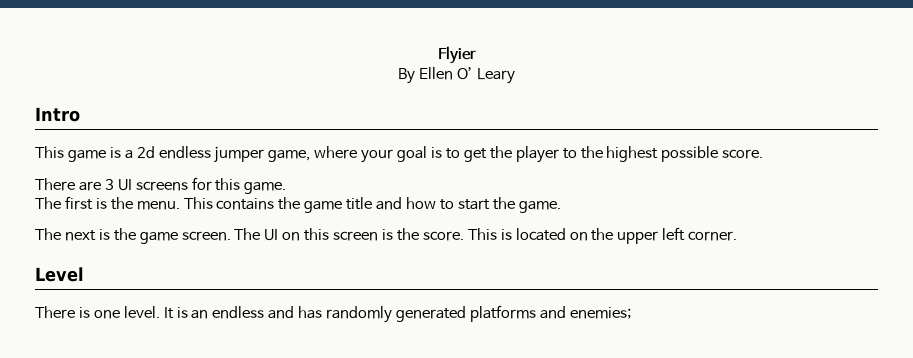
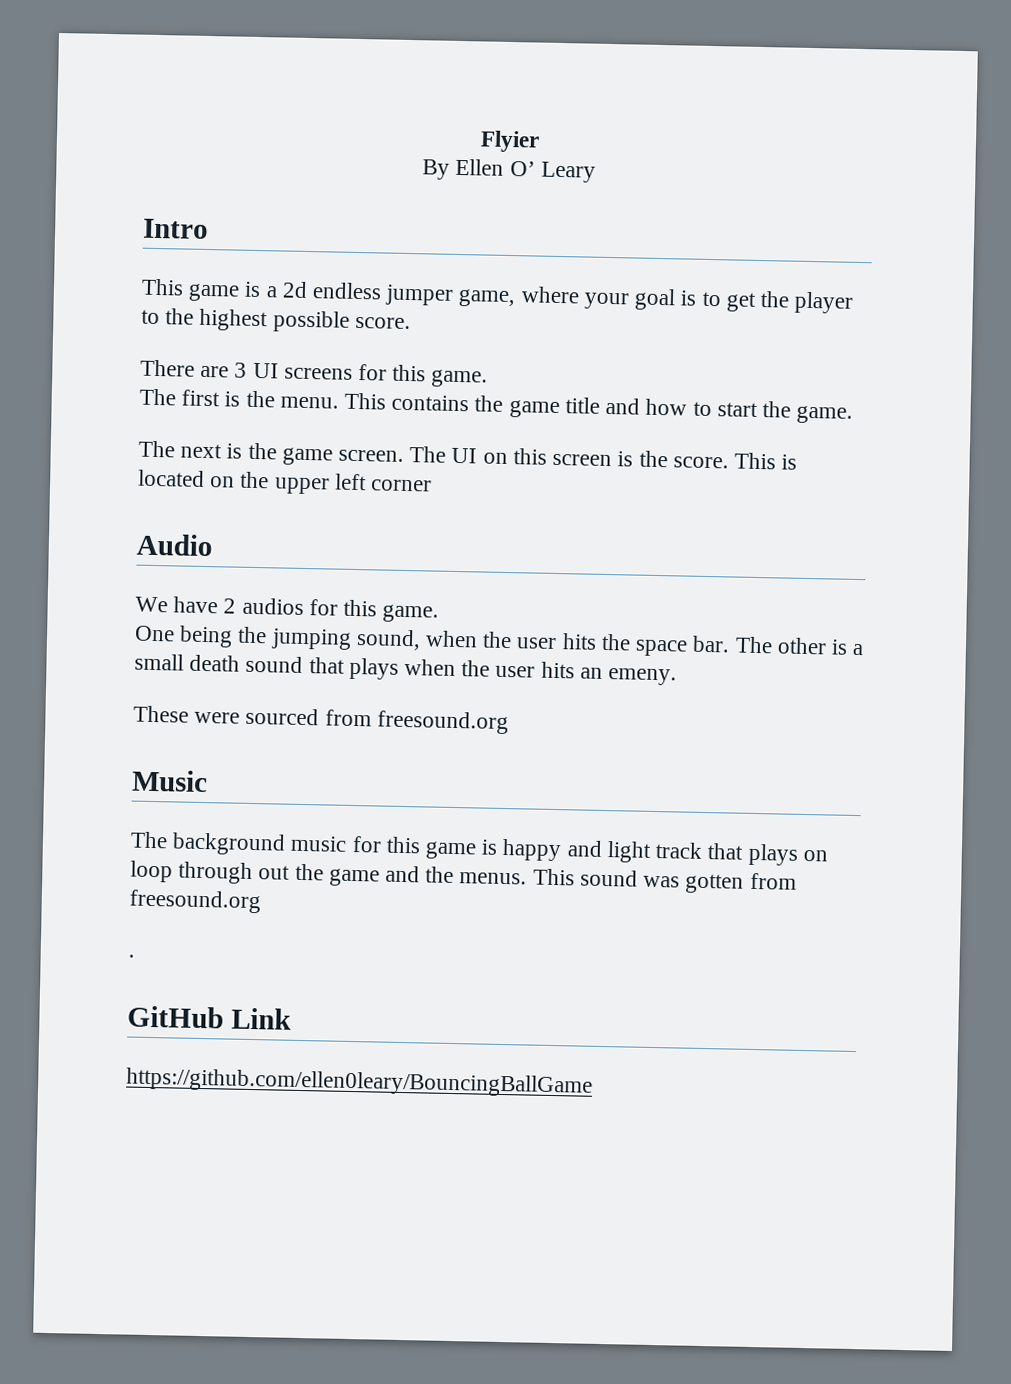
[688,231,738,241] [35,267,84,282] [35,305,631,323] corner. // Level // There is one level. It is an endless and has randomly generated platforms and enemies; -> [370,479,433,492] [136,533,214,557] [135,596,440,623] [134,625,865,657] [134,653,678,686] [133,705,509,735] [131,769,208,793] [130,831,828,866] [130,860,797,894] [129,889,261,914] [128,954,135,958] [127,1005,292,1030] [126,1067,593,1098] corner // Audio // We have 2 audios for this game. // One being the jumping sound, when the user hits the space bar. The other is a small death sound that plays when the user hits an emeny. // These were sourced from freesound.org // Music // The background music for this game is happy and light track that plays on loop through out the game and the menus. This sound was gotten from freesound.org // . // GitHub Link // https://github.com/ellen0leary/BouncingBallGame

